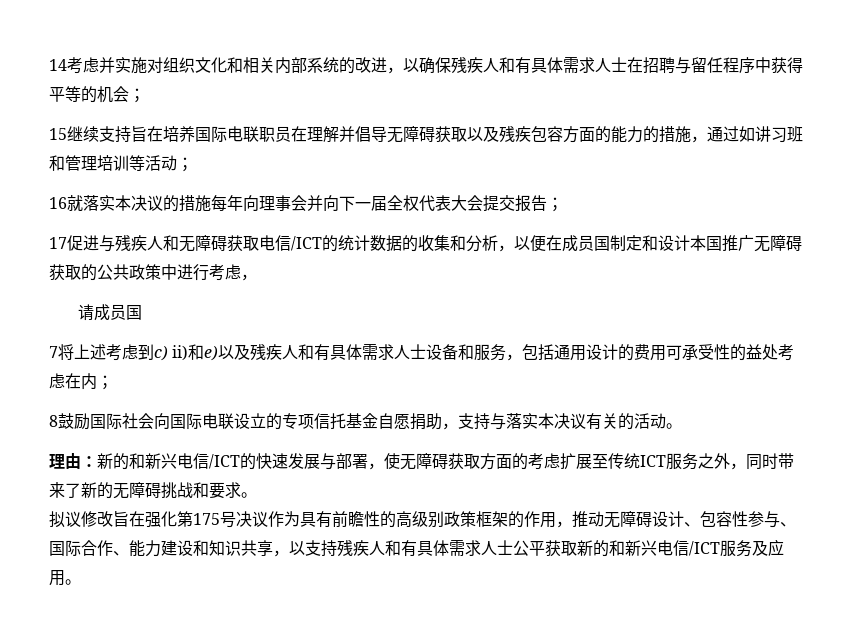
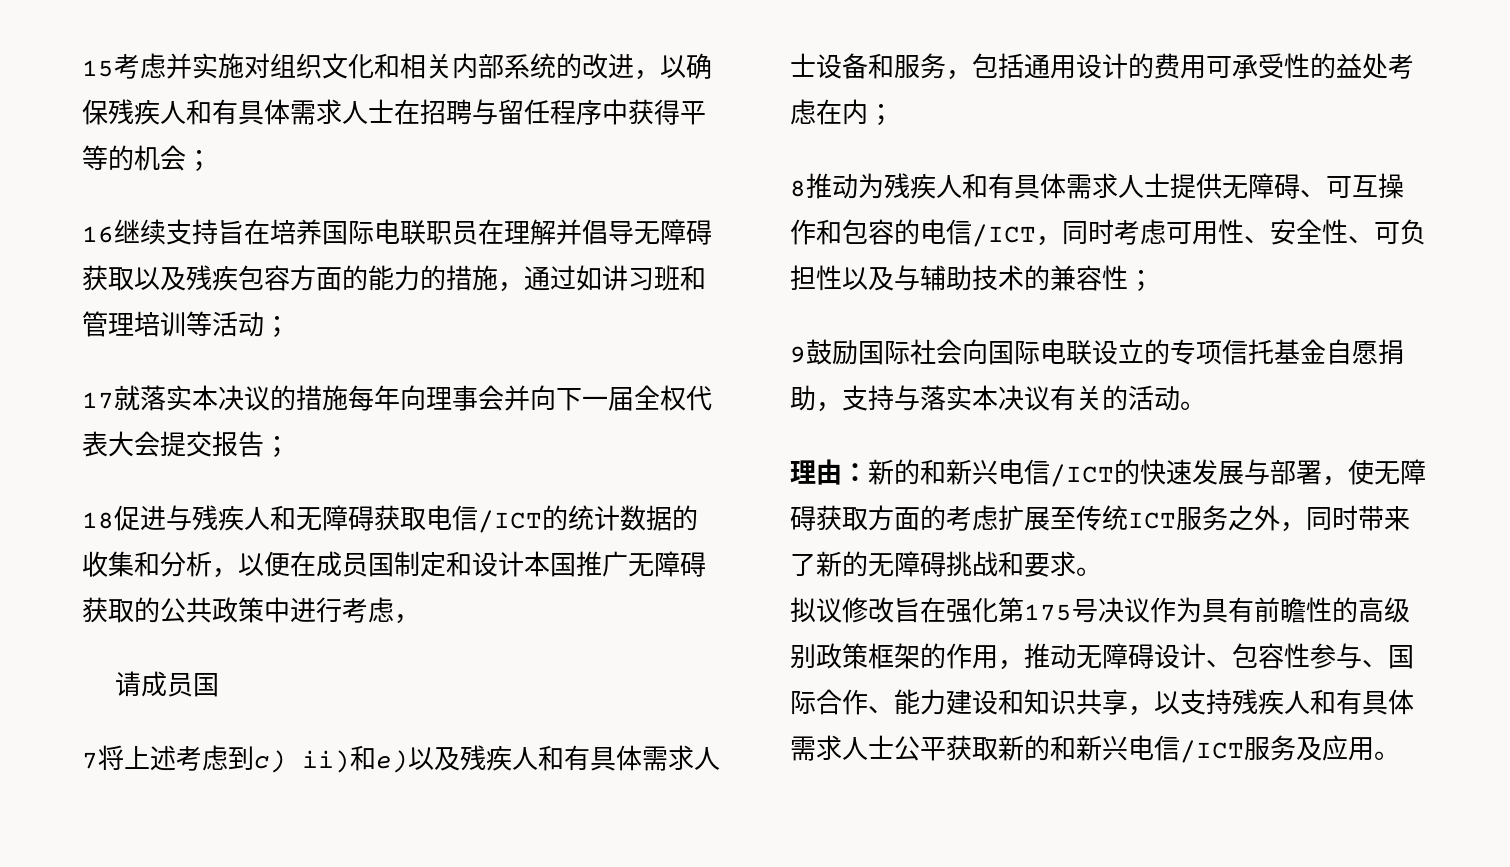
[49,59,67,71] 14 -> [82,60,114,77] 15
[49,128,67,140] 15 -> [82,226,114,243] 16
[49,197,67,209] 16 -> [82,392,114,409] 17
[49,237,67,249] 17 -> [82,512,114,529] 18
(58, 421) none -> [806,173,1404,199] [790,219,1426,247] [790,265,1154,292] [790,346,806,363] 推动为残疾人和有具体需求人士提供无障碍、可互操作和包容的电信/ICT，同时考虑可用性、安全性、可负担性以及与辅助技术的兼容性； // 9

